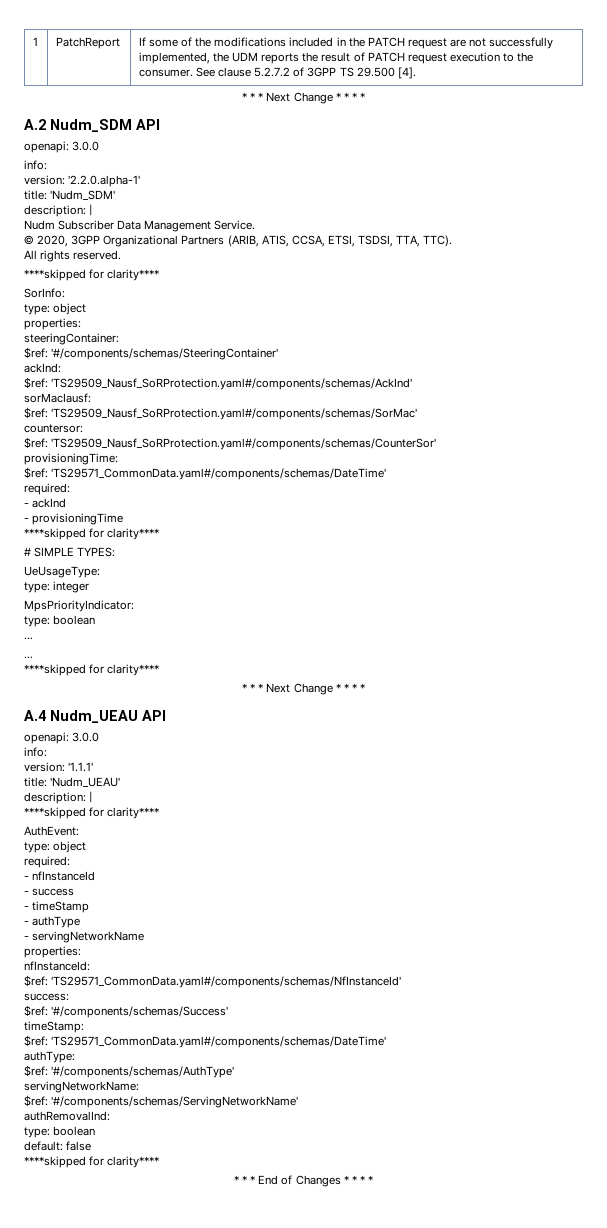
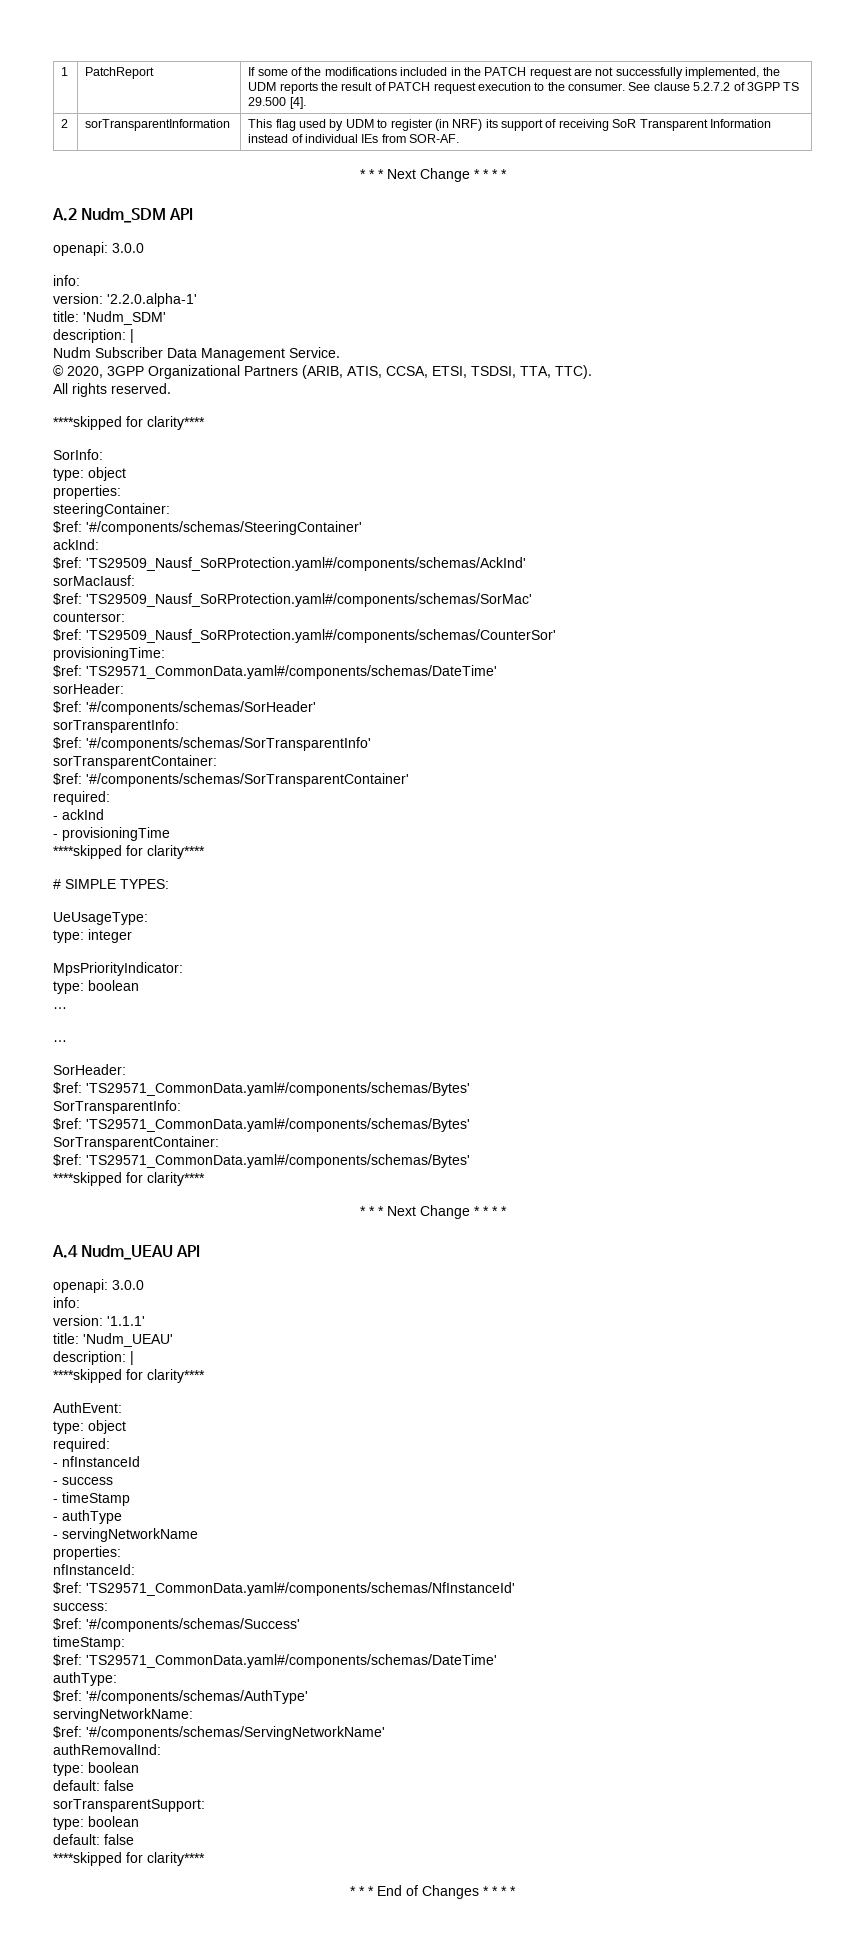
(416, 73) none -> [61,119,69,128] [85,119,231,131] [248,119,771,131] [248,134,460,143] // 2 | sorTransparentInformation | This flag used by UDM to register (in NRF) its support of receiving SoR Transparent Information instead of individual IEs from SOR-AF.
(387, 474) none -> [53,683,124,694] [53,701,316,715] [53,719,179,733] [53,737,371,751] [53,755,217,769] [53,773,409,787] // sorHeader: // $ref: '#/components/schemas/SorHeader' // sorTransparentInfo: // $ref: '#/components/schemas/SorTransparentInfo' // sorTransparentContainer: // $ref: '#/components/schemas/SorTransparentContainer'
(33, 657) none -> [53,1064,126,1075] [53,1082,470,1096] [53,1100,181,1114] [53,1118,470,1132] [53,1136,219,1150] [53,1154,470,1168] // SorHeader: // $ref: 'TS29571_CommonData.yaml#/components/schemas/Bytes' // SorTransparentInfo: // $ref: 'TS29571_CommonData.yaml#/components/schemas/Bytes' // SorTransparentContainer: // $ref: 'TS29571_CommonData.yaml#/components/schemas/Bytes'
(92, 1146) none -> [53,1799,205,1812] [53,1816,139,1830] [53,1834,134,1845] // sorTransparentSupport: // type: boolean // default: false

